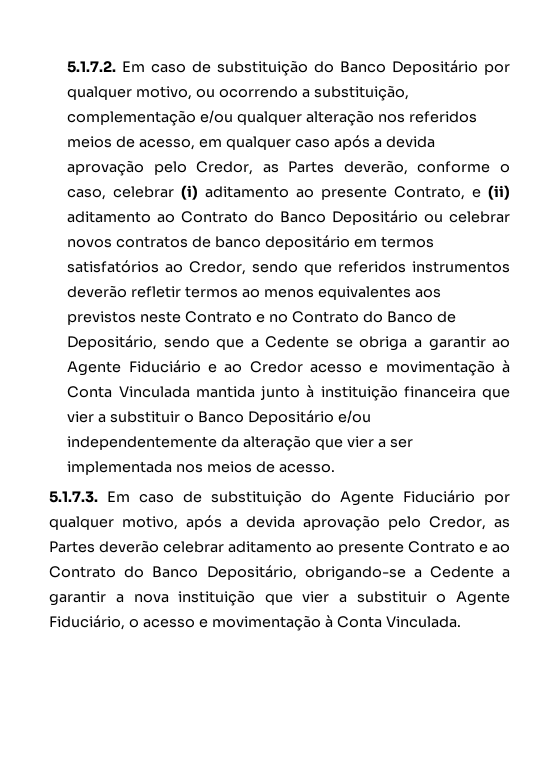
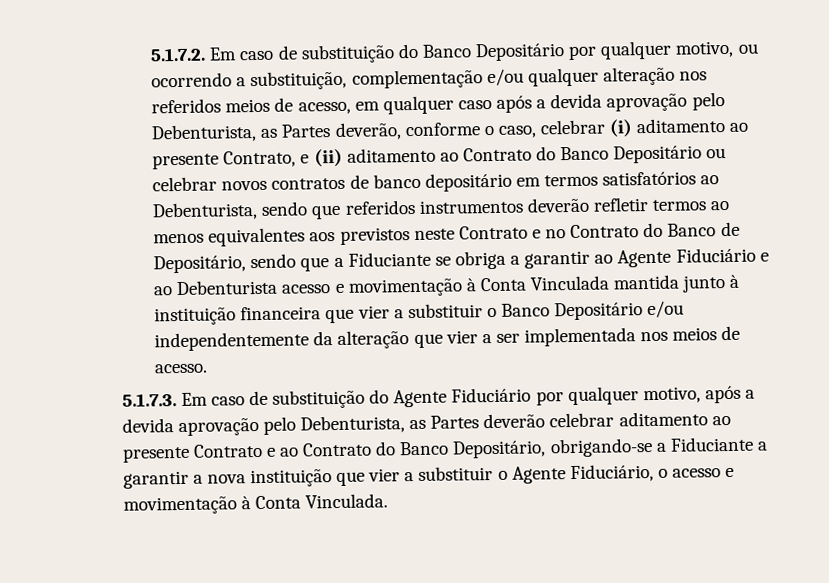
[196,161,254,175] Credor, -> [151,123,258,143] Debenturista,
[189,261,247,275] Credor, -> [152,201,259,221] Debenturista,
[265,336,330,348] Cedente -> [347,251,431,267] Fiduciante
[249,361,303,373] Credor -> [176,279,279,296] Debenturista
[429,516,487,530] Credor, -> [299,415,405,434] Debenturista,
[429,566,494,578] Cedente -> [669,436,754,452] Fiduciante

